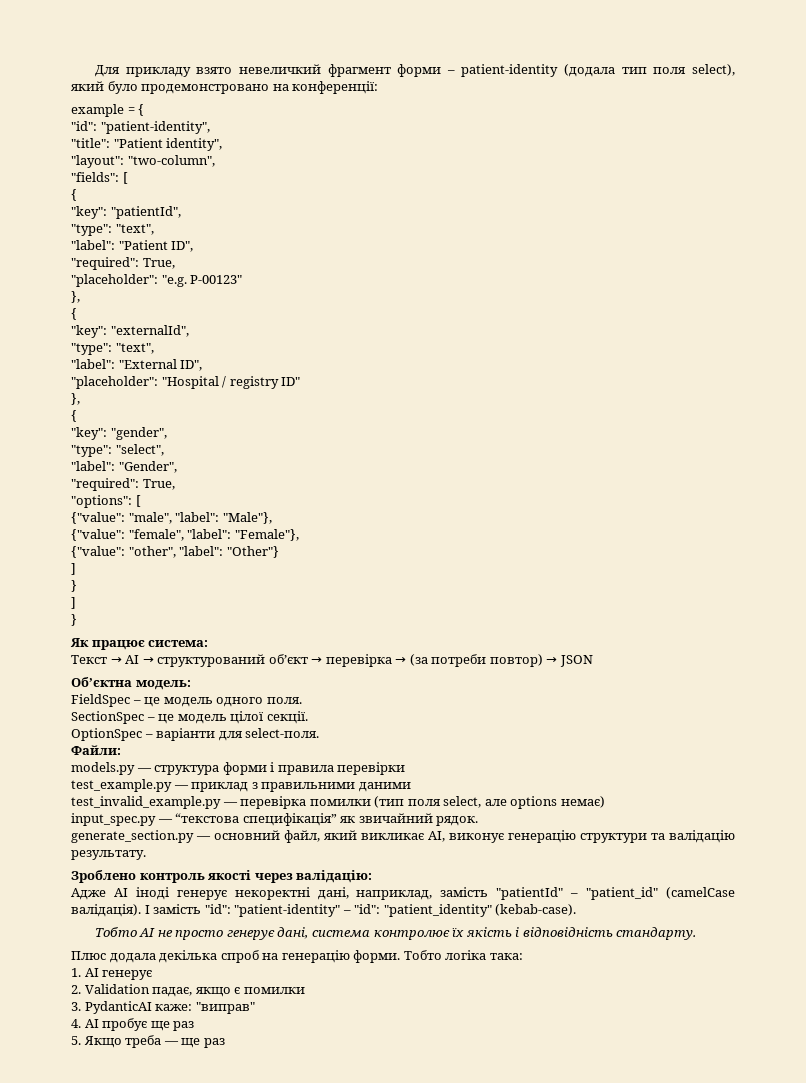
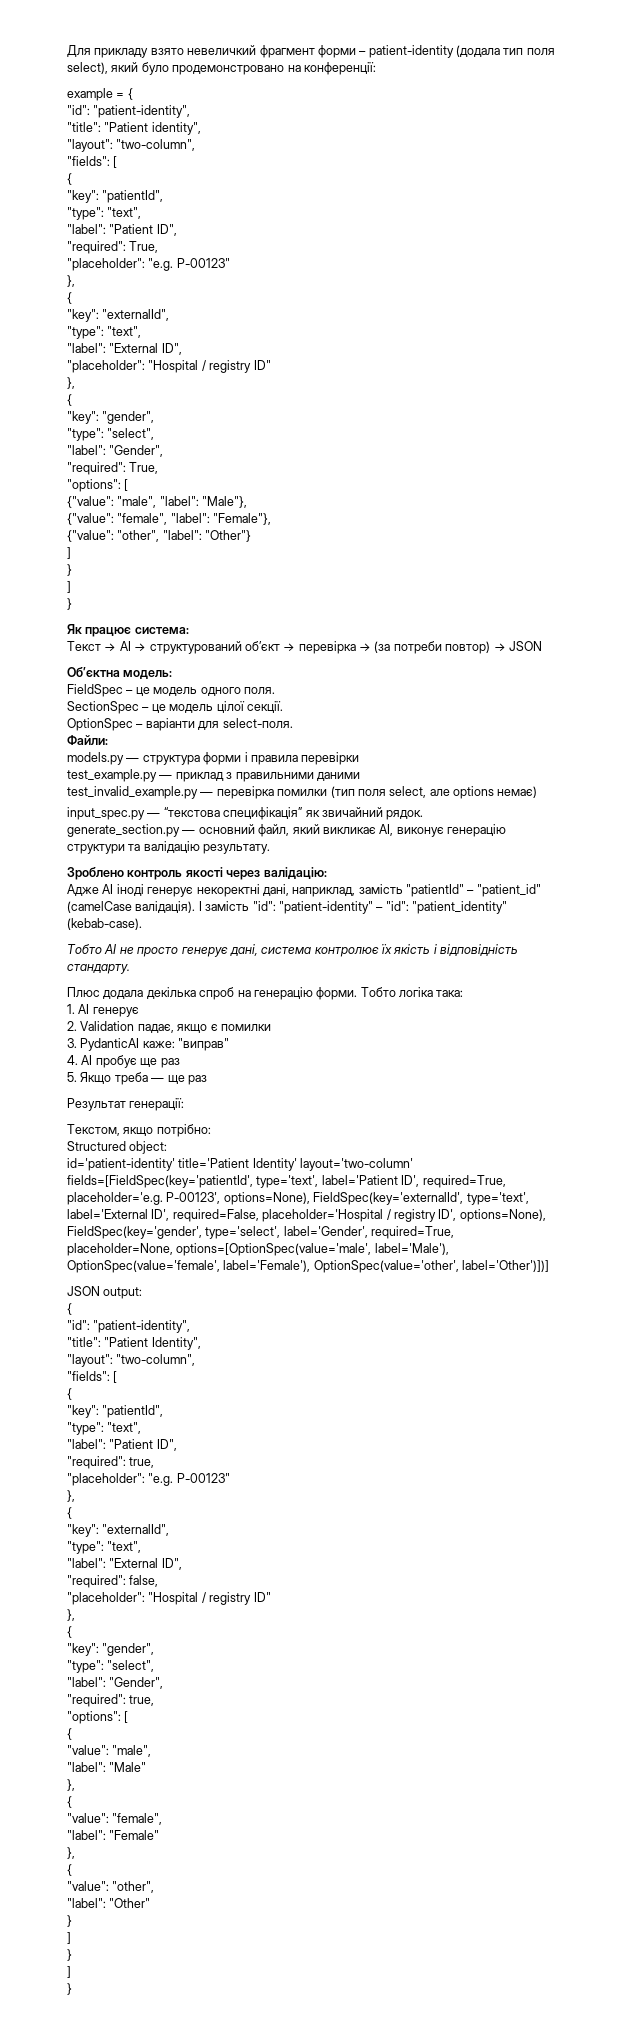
(225, 1043) none -> [67,1098,185,1111] [67,1124,211,1137] [67,1141,168,1154] [67,1158,414,1171] [67,1175,506,1188] [67,1192,529,1205] [67,1209,546,1222] [67,1226,455,1239] [67,1243,449,1256] [67,1260,550,1273] [67,1286,143,1299] [67,1303,72,1315] [67,1320,191,1333] [67,1337,201,1350] [67,1354,196,1367] [67,1371,118,1383] [67,1388,72,1400] [67,1405,164,1418] [67,1422,142,1435] [67,1439,177,1451] [67,1456,155,1469] [67,1473,230,1486] [67,1490,75,1502] [67,1507,72,1519] [67,1524,170,1537] [67,1541,142,1554] [67,1558,182,1570] [67,1575,159,1588] [67,1592,271,1605] [67,1609,75,1621] [67,1626,72,1638] [67,1643,155,1656] [67,1660,155,1673] [67,1677,164,1689] [67,1694,155,1707] [67,1711,129,1724] [67,1728,72,1740] [67,1745,152,1757] [67,1762,147,1772] [67,1779,75,1791] [67,1796,72,1808] [67,1813,163,1825] [67,1830,160,1840] [67,1847,75,1859] [67,1864,72,1876] [67,1881,155,1893] [67,1898,151,1908] [67,1915,72,1927] [67,1932,71,1944] [67,1949,72,1961] [67,1966,71,1978] [67,1983,72,1995] // Результат генерації: // Текстом, якщо потрібно: // Structured object: // id='patient-identity' title='Patient Identity' layout='two-column' fields=[FieldSpec(key='patientId', type='text', label='Patient ID', required=True, placeholder='e.g. P-00123', options=None), FieldSpec(key='externalId', type='text', label='External ID', required=False, placeholder='Hospital / registry ID', options=None), FieldSpec(key='gender', type='select', label='Gender', required=True, placeholder=None, options=[OptionSpec(value='male', label='Male'), OptionSpec(value='female', label='Female'), OptionSpec(value='other', label='Other')])] // JSON output: // { // "id": "patient-identity", // "title": "Patient Identity", // "layout": "two-column", // "fields": [ // { // "key": "patientId", // "type": "text", // "label": "Patient ID", // "required": true, // "placeholder": "e.g. P-00123" // }, // { // "key": "externalId", // "type": "text", // "label": "External ID", // "required": false, // "placeholder": "Hospital / registry ID" // }, // { // "key": "gender", // "type": "select", // "label": "Gender", // "required": true, // "options": [ // { // "value": "male", // "label": "Male" // }, // { // "value": "female", // "label": "Female" // }, // { // "value": "other", // "label": "Other" // } // ] // } // ] // }

